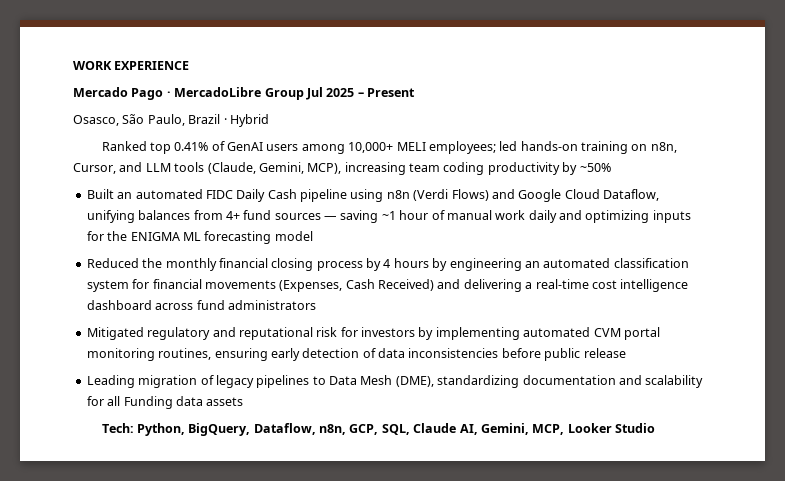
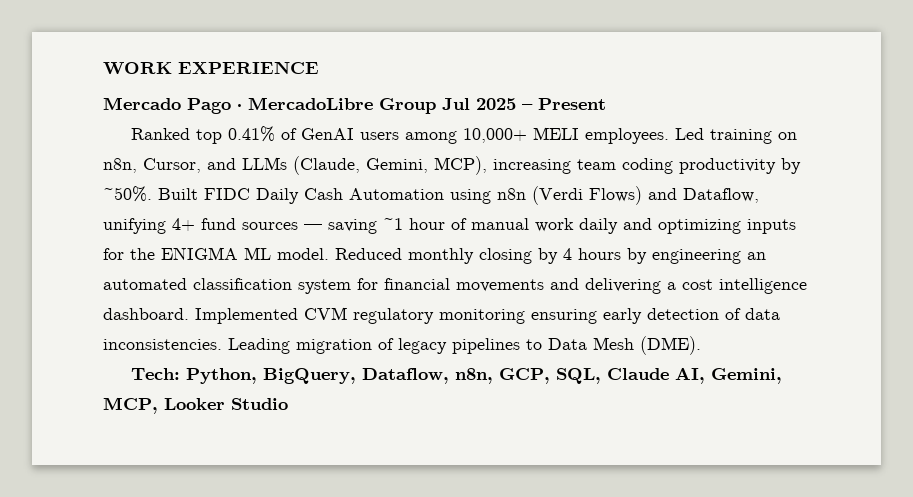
[73,114,269,127] // Osasco, São Paulo, Brazil · Hybrid -> (606, 104) none
[428,141,578,154] employees; led hands-on -> [584,128,704,144] employees. Led
[145,162,205,172] LLM tools -> [242,157,287,170] LLMs
[579,163,611,172] [86,189,203,199] ~50% // Built an automated -> [103,186,198,202] ~50%. Built
[300,189,347,202] pipeline -> [349,188,444,200] Automation
[518,189,659,202] [86,210,223,223] Google Cloud Dataflow, unifying balances from -> [683,188,759,203] [103,218,166,234] Dataflow, unifying
[204,231,313,244] [86,258,363,271] forecasting model // Reduced the monthly financial closing process -> [277,248,532,264] model. Reduced monthly closing
[279,279,434,292] (Expenses, Cash Received) -> (544, 285) none
[535,279,589,289] real-time -> (676, 286) none
[86,300,316,310] [86,327,660,340] [86,348,212,361] dashboard across fund administrators // Mitigated regulatory and reputational risk for investors by implementing automated CVM portal monitoring routines, -> [103,307,525,324] dashboard. Implemented CVM regulatory monitoring
[408,348,626,361] inconsistencies before public release // -> [103,339,222,350] inconsistencies.
[395,375,704,388] [86,396,244,409] (DME), standardizing documentation and scalability for all Funding data assets -> [640,336,701,355] (DME).

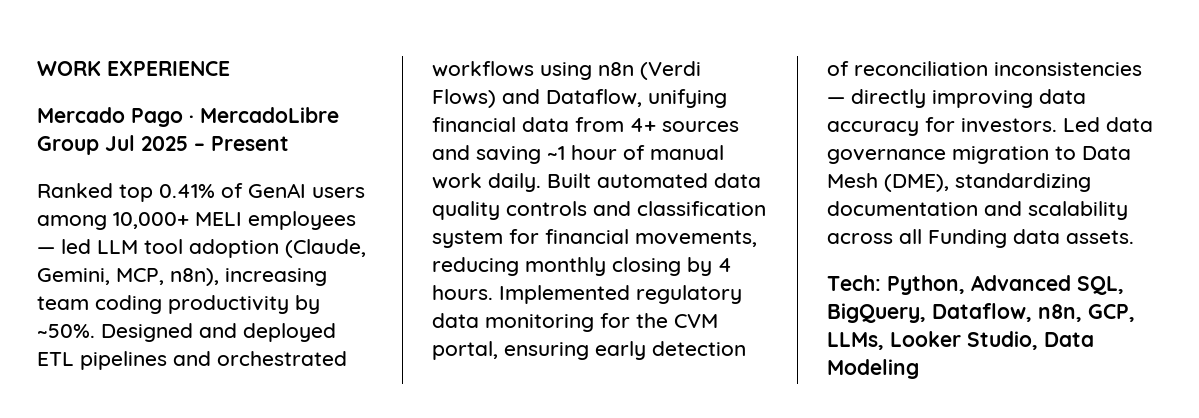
[584,128,797,144] [103,156,487,175] employees. Led training on n8n, Cursor, and LLMs (Claude, Gemini, MCP), -> [248,211,356,230] [37,239,366,258] [37,268,219,286] employees — led LLM tool adoption (Claude, Gemini, MCP, n8n),
[158,188,444,204] Built FIDC Daily Cash Automation -> [101,323,336,342] [37,351,347,370] [432,61,534,77] Designed and deployed ETL pipelines and orchestrated workflows
[172,218,322,231] 4+ fund sources — -> [432,117,739,132] [432,145,470,160] financial data from 4+ sources and
[579,218,796,234] [103,247,766,264] [103,278,807,294] [103,307,780,324] [103,336,701,355] daily and optimizing inputs for the ENIGMA ML model. Reduced monthly closing by 4 hours by engineering an automated classification system for financial movements and delivering a cost intelligence dashboard. Implemented CVM regulatory monitoring ensuring early detection of data inconsistencies. Leading migration of legacy pipelines to Data Mesh (DME). -> [488,173,761,192] [432,201,766,220] [432,229,757,248] [432,257,732,276] [432,285,742,304] [432,313,718,332] [432,341,746,360] [827,61,1142,76] [827,89,1086,108] [827,117,1153,136] [827,146,1131,164] [827,173,1091,192] [827,201,1128,220] [827,229,1134,248] daily. Built automated data quality controls and classification system for financial movements, reducing monthly closing by 4 hours. Implemented regulatory data monitoring for the CVM portal, ensuring early detection of reconciliation inconsistencies — directly improving data accuracy for investors. Led data governance migration to Data Mesh (DME), standardizing documentation and scalability across all Funding data assets.
(257, 376) none -> [971,275,1124,295] Advanced SQL,
[555,367,782,384] [103,397,288,414] SQL, Claude AI, Gemini, MCP, Looker Studio -> [827,331,1094,350] [827,359,919,379] LLMs, Looker Studio, Data Modeling

